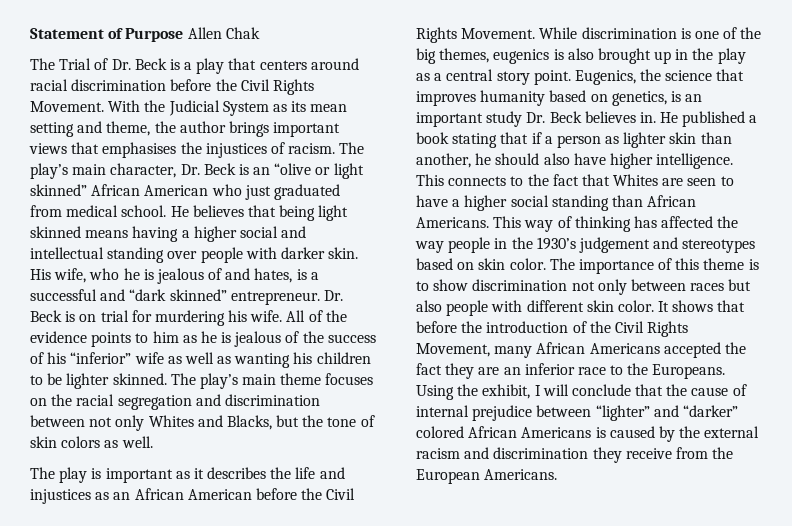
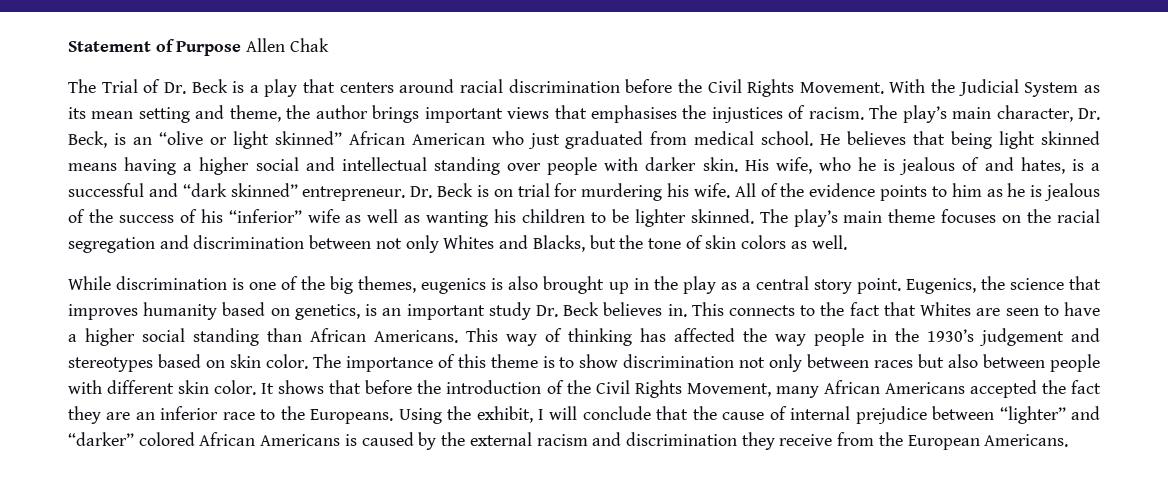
[203,163,236,175] Beck -> [68,131,107,148] Beck,
[30,467,345,483] [30,488,356,504] [416,27,536,43] The play is important as it describes the life and injustices as an African American before the Civil Rights Movement. -> (847, 242) none
[660,111,758,127] [416,132,732,148] [416,153,734,169] He published a book stating that if a person as lighter skin than another, he should also have higher intelligence. -> (687, 310) none
(442, 306) none -> [983,354,1046,368] between

